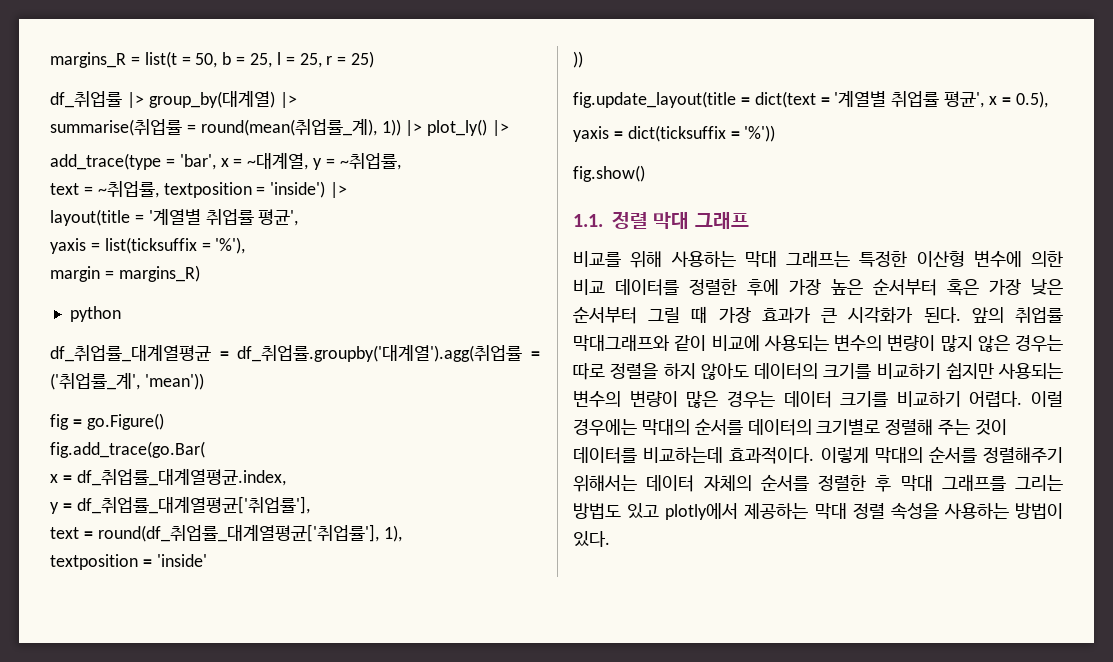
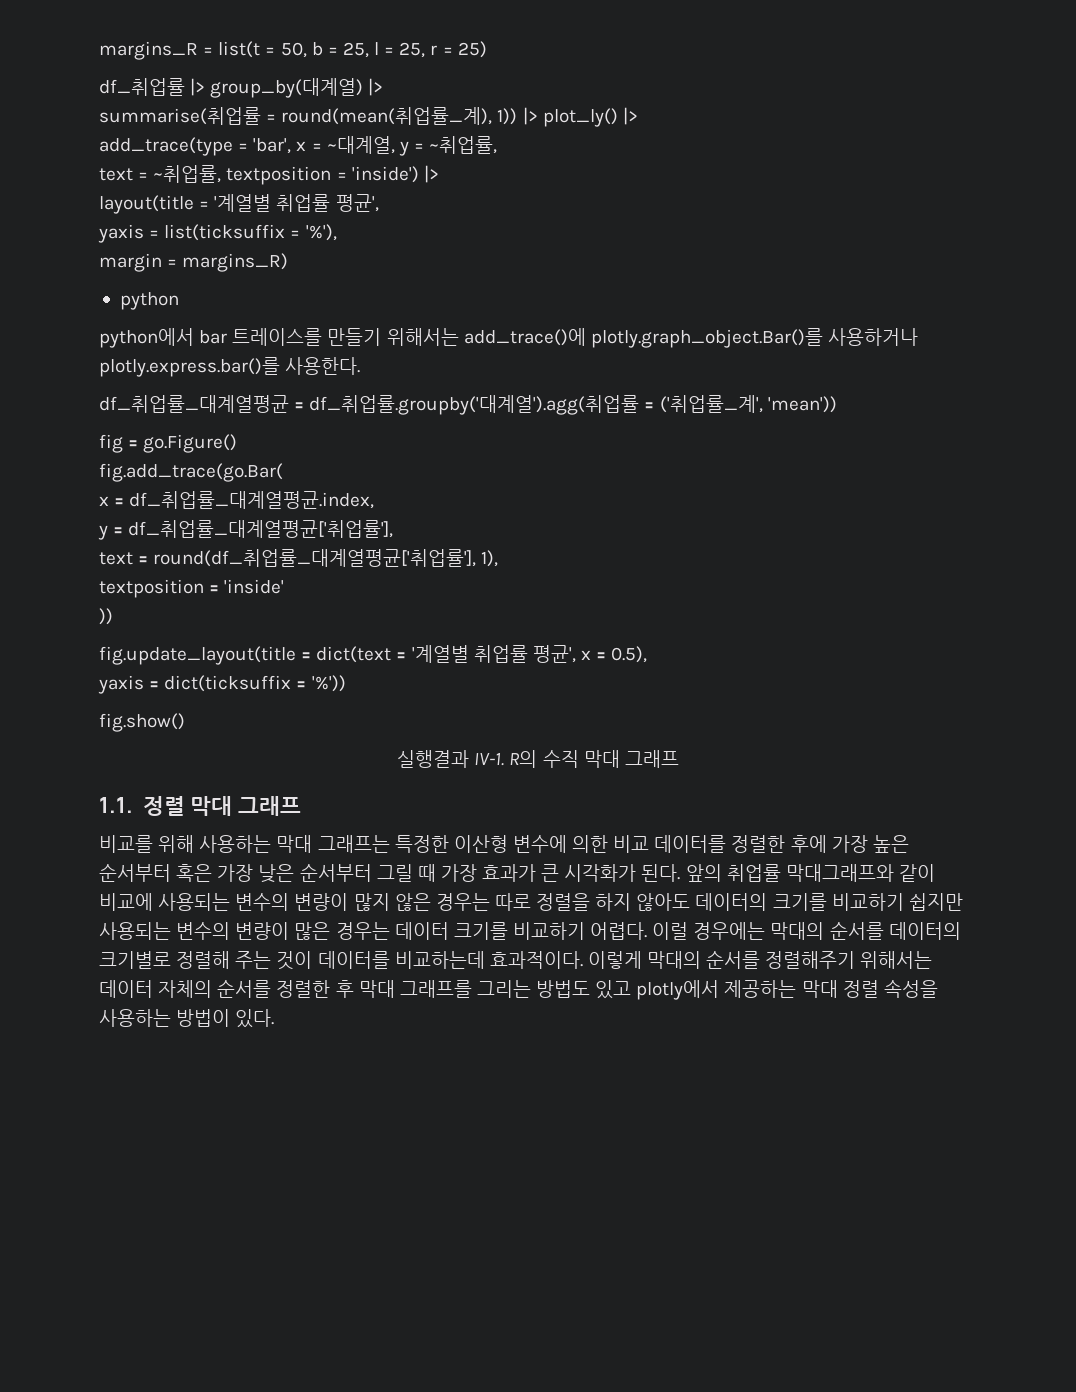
(121, 314) none -> [99,328,918,348] [99,357,361,377] // python에서 bar 트레이스를 만들기 위해서는 add_trace()에 plotly.graph_object.Bar()를 사용하거나 plotly.express.bar()를 사용한다.
(645, 173) none -> [397,750,679,768] // 실행결과 IV-1. R의 수직 막대 그래프

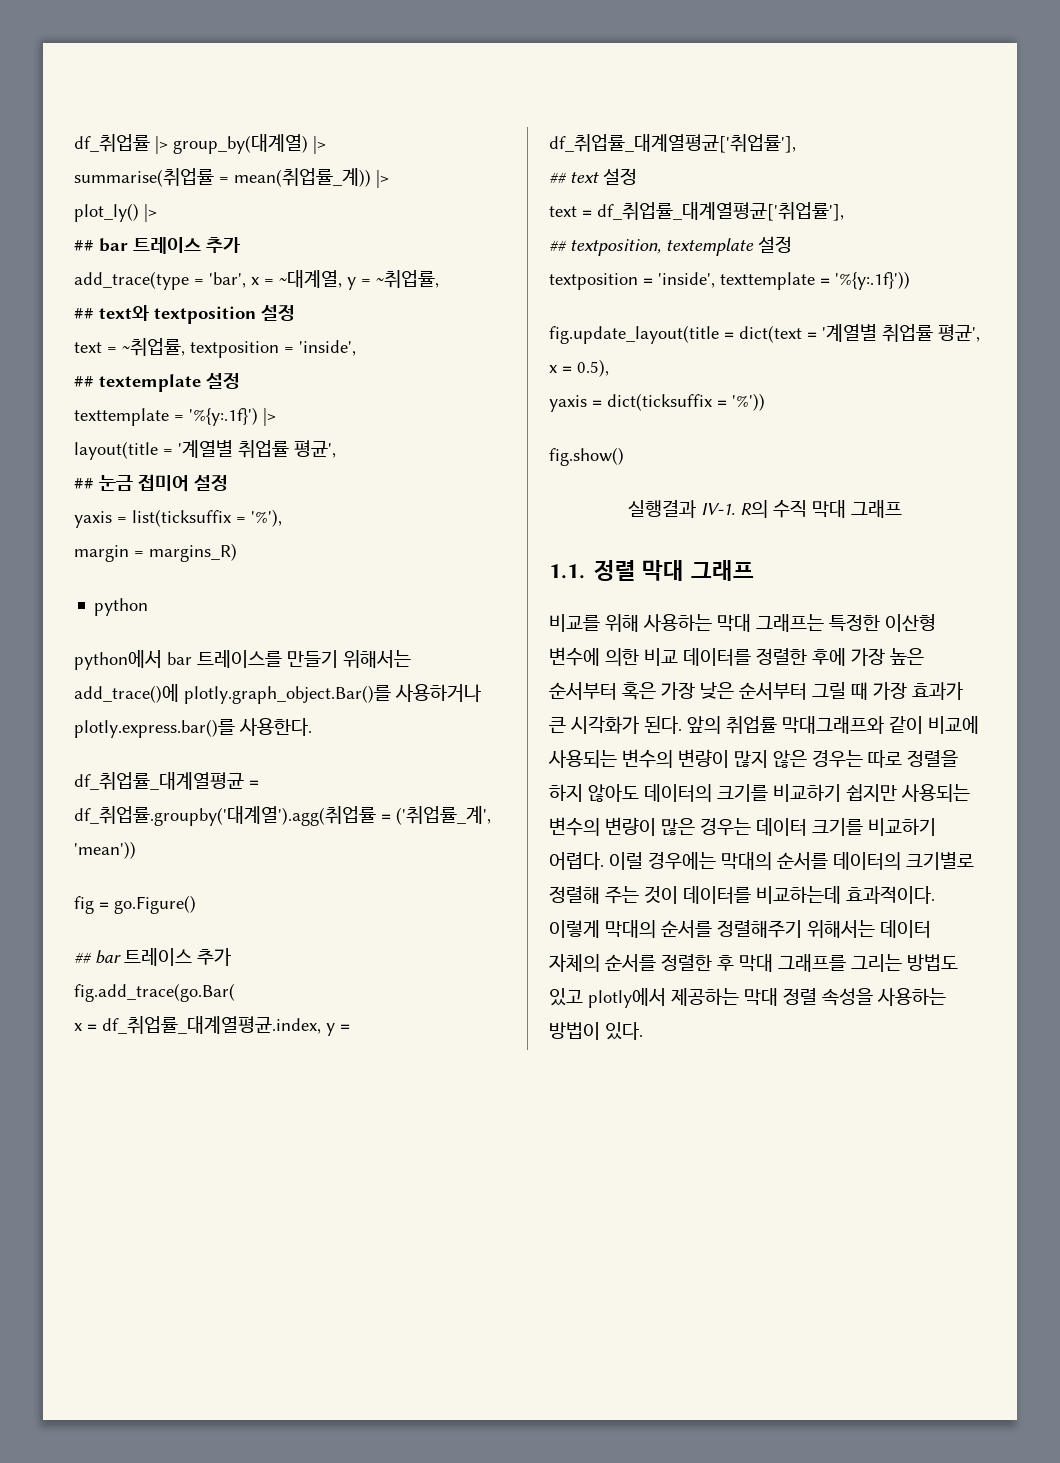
[99,41,487,60] margins_R = list(t = 50, b = 25, l = 25, r = 25) // -> (74, 143) none
[281,107,538,125] round(mean(취업률_계), 1)) |> -> [234,168,389,188] mean(취업률_계)) |> //
(638, 116) none -> [74,237,240,254] // ## bar 트레이스 추가
(498, 145) none -> [74,305,295,324] // ## text와 textposition 설정
[351,166,419,183] 'inside') -> [299,340,356,356] [74,373,240,392] [74,407,258,426] 'inside', // ## textemplate 설정 // texttemplate = '%{y:.1f}')
(379, 203) none -> [74,474,228,492] // ## 눈금 접미어 설정
(238, 443) none -> [74,948,231,966] // ## bar 트레이스 추가
(375, 500) // -> (321, 1025) none
[99,549,499,567] [99,579,285,598] [99,608,113,625] // text = round(df_취업률_대계열평균['취업률'], 1), // textposition = 'inside' // )) -> [549,168,637,185] [549,202,844,221] [549,236,792,256] [549,271,910,290] // ## text 설정 // text = df_취업률_대계열평균['취업률'], // ## textposition, textemplate 설정 // textposition = 'inside', texttemplate = '%{y:.1f}'))

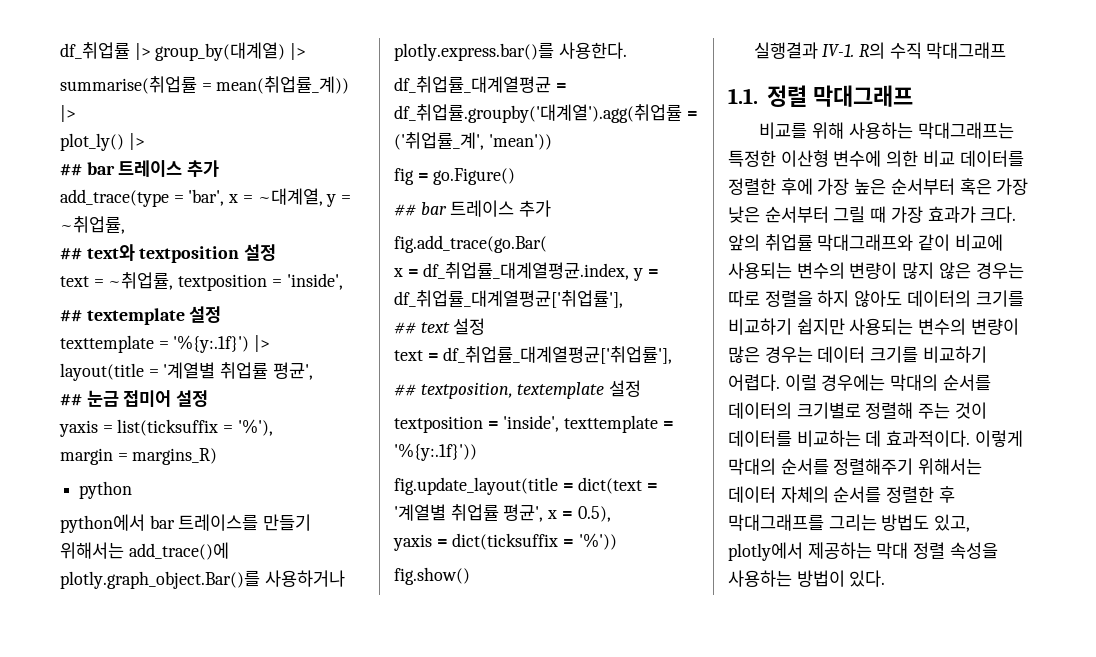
[811,500,902,518] 막대 그래프 -> [926,42,1007,59] 막대그래프
[642,560,754,581] 막대 그래프 -> [812,85,913,107] 막대그래프
[717,614,824,632] 막대 그래프는 -> [917,122,1014,139] 막대그래프는
[549,716,682,734] 큰 시각화가 된다. -> [980,206,1017,223] 크다.
[756,886,841,904] 비교하는데 -> [796,430,882,447] 비교하는 데
[739,954,846,972] 막대 그래프를 -> [728,514,824,531] 막대그래프를
[549,988,583,1006] 있고 -> [934,514,971,532] 있고,

